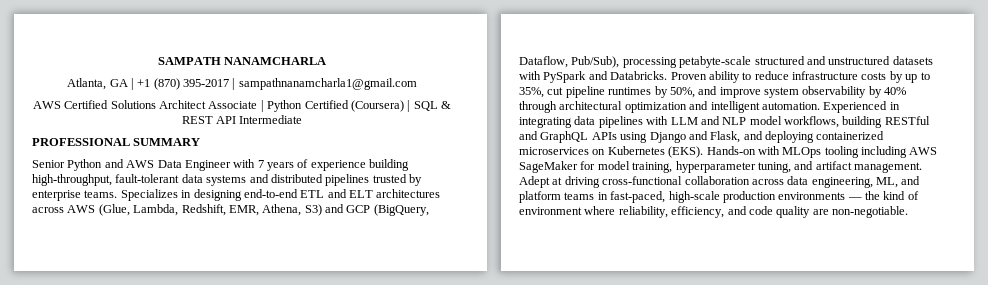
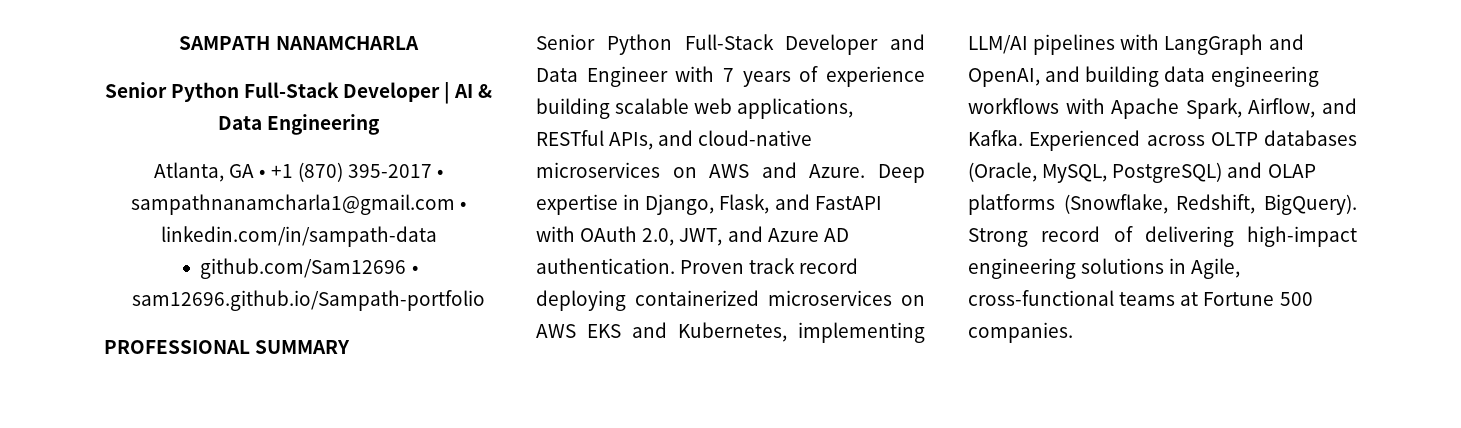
(327, 61) none -> [104,82,493,104] [217,114,381,135] // Senior Python Full-Stack Developer | AI & Data Engineering
[130,78,134,90] | -> [259,169,266,178] •
[232,78,236,90] | -> [436,169,443,178] •
[32,100,452,112] [181,115,303,124] // AWS Certified Solutions Architect Associate | Python Certified (Coursera) | SQL & REST API Intermediate -> [460,201,467,210] [160,226,437,247] [200,258,418,279] [132,290,486,311] • linkedin.com/in/sampath-data // github.com/Sam12696 • sam12696.github.io/Sampath-portfolio
[104,159,155,168] and AWS -> [684,34,925,55] Full-Stack Developer and
[32,174,422,186] [32,189,441,201] [32,204,429,216] [519,56,933,68] [519,71,930,83] [519,86,907,98] [519,101,900,113] [519,116,930,128] [519,131,885,143] [519,146,938,158] [519,161,922,173] [519,176,921,188] [519,191,919,203] [519,206,908,218] high-throughput, fault-tolerant data systems and distributed pipelines trusted by enterprise teams. Specializes in designing end-to-end ETL and ELT architectures across AWS (Glue, Lambda, Redshift, EMR, Athena, S3) and GCP (BigQuery, Dataflow, Pub/Sub), processing petabyte-scale structured and unstructured datasets with PySpark and Databricks. Proven ability to reduce infrastructure costs by up to 35%, cut pipeline runtimes by 50%, and improve system observability by 40% through architectural optimization and intelligent automation. Experienced in integrating data pipelines with LLM and NLP model workflows, building RESTful and GraphQL APIs using Django and Flask, and deploying containerized microservices on Kubernetes (EKS). Hands-on with MLOps tooling including AWS SageMaker for model training, hyperparameter tuning, and artifact management. Adept at driving cross-functional collaboration across data engineering, ML, and platform teams in fast-paced, high-scale production environments — the kind of environment where reliability, efficiency, and code quality are non-negotiable. -> [615,98,854,119] [536,130,813,150] [536,162,925,183] [536,194,882,215] [536,226,849,246] [536,258,859,274] [536,290,925,311] [536,322,925,343] [968,34,1304,55] [968,66,1319,87] [968,98,1357,119] [968,130,1357,151] [968,162,1316,183] [968,194,1357,215] [968,226,1357,247] [968,258,1241,279] [968,290,1313,306] [968,322,1073,343] scalable web applications, RESTful APIs, and cloud-native microservices on AWS and Azure. Deep expertise in Django, Flask, and FastAPI with OAuth 2.0, JWT, and Azure AD authentication. Proven track record deploying containerized microservices on AWS EKS and Kubernetes, implementing LLM/AI pipelines with LangGraph and OpenAI, and building data engineering workflows with Apache Spark, Airflow, and Kafka. Experienced across OLTP databases (Oracle, MySQL, PostgreSQL) and OLAP platforms (Snowflake, Redshift, BigQuery). Strong record of delivering high-impact engineering solutions in Agile, cross-functional teams at Fortune 500 companies.

